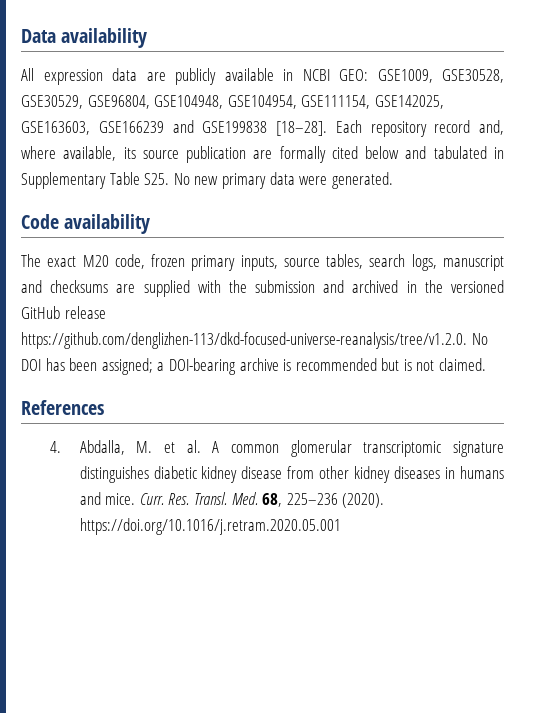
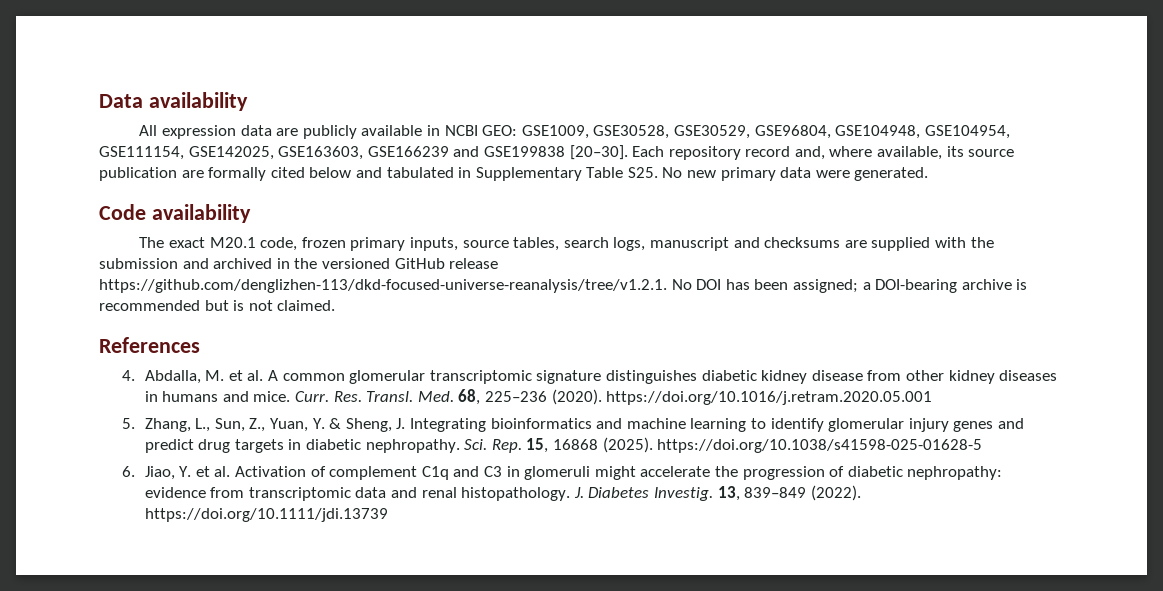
[276,121,327,136] [18–28]. -> [569,145,628,160] [20–30].
[82,255,109,267] M20 -> [209,237,256,248] M20.1
[21,332,467,349] https://github.com/denglizhen-113/dkd-focused-universe-reanalysis/tree/v1.2.0. -> [99,279,667,293] https://github.com/denglizhen-113/dkd-focused-universe-reanalysis/tree/v1.2.1.
(341, 526) none -> [121,418,1024,432] [144,437,983,453] [121,466,1003,480] [144,485,861,501] [144,508,388,522] // 5. Zhang, L., Sun, Z., Yuan, Y. & Sheng, J. Integrating bioinformatics and machine learning to identify glomerular injury genes and predict drug targets in diabetic nephropathy. Sci. Rep. 15, 16868 (2025). https://doi.org/10.1038/s41598-025-01628-5 // 6. Jiao, Y. et al. Activation of complement C1q and C3 in glomeruli might accelerate the progression of diabetic nephropathy: evidence from transcriptomic data and renal histopathology. J. Diabetes Investig. 13, 839–849 (2022). https://doi.org/10.1111/jdi.13739

